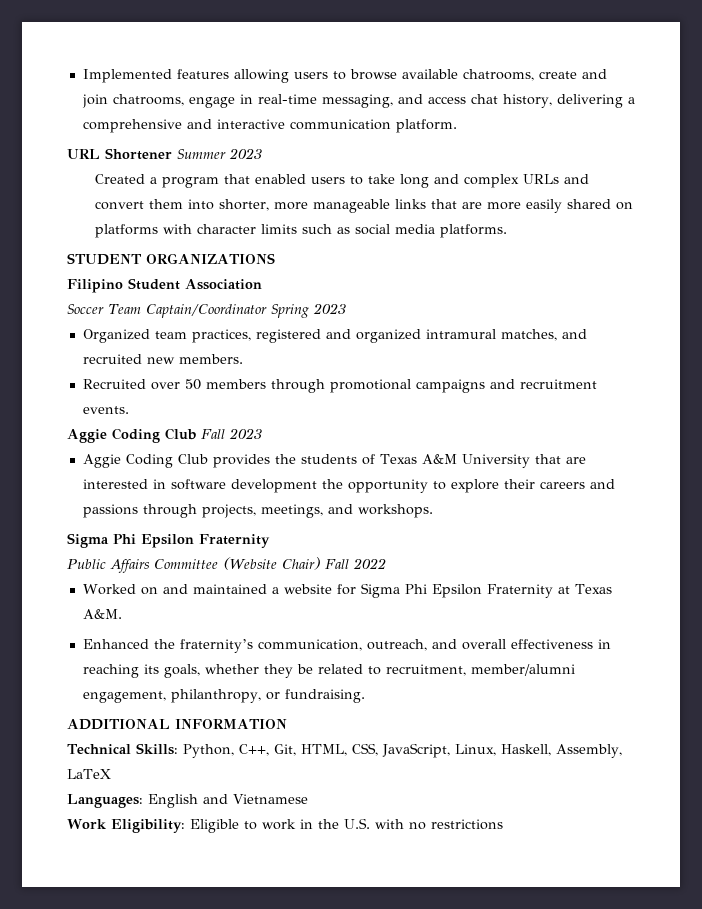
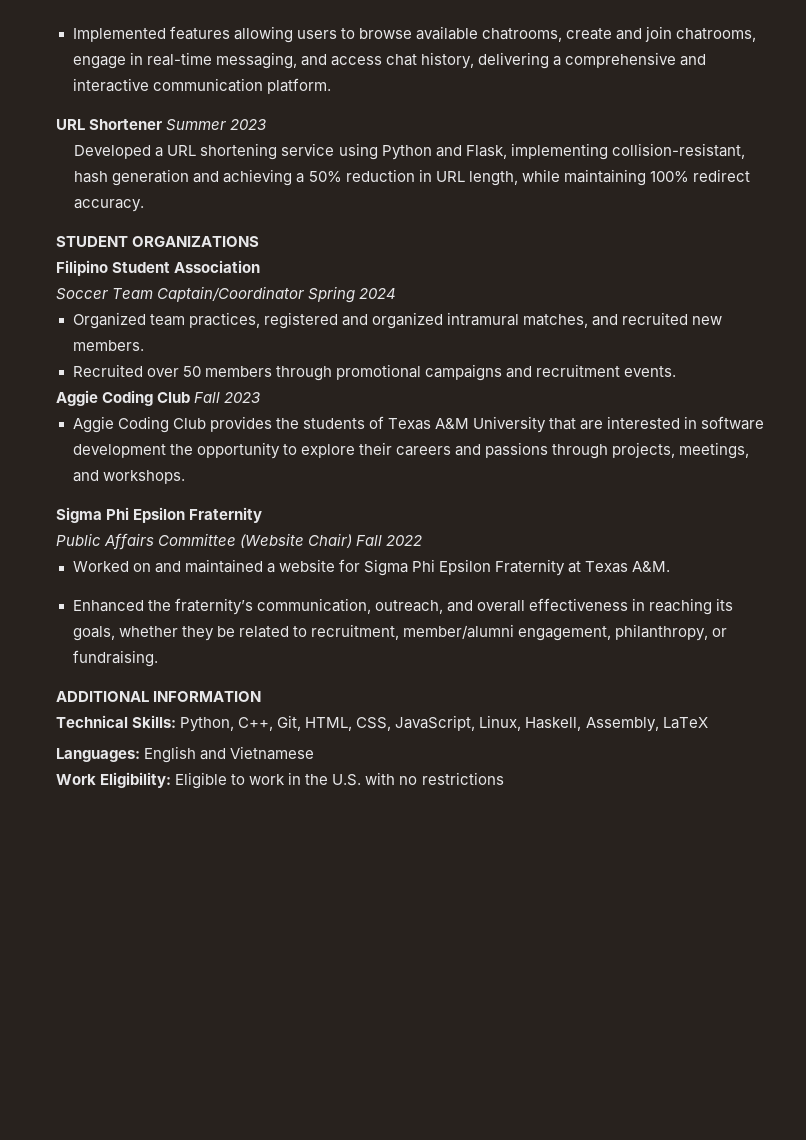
[94,174,589,188] [94,199,633,213] [94,224,507,238] Created a program that enabled users to take long and complex URLs and convert them into shorter, more manageable links that are more easily shared on platforms with character limits such as social media platforms. -> [74,143,745,160] [74,169,750,186] [74,199,145,212] Developed a URL shortening service using Python and Flask, implementing collision-resistant, hash generation and achieving a 50% reduction in URL length, while maintaining 100% redirect accuracy.
[312,303,346,314] 2023 -> [359,288,397,299] 2024

